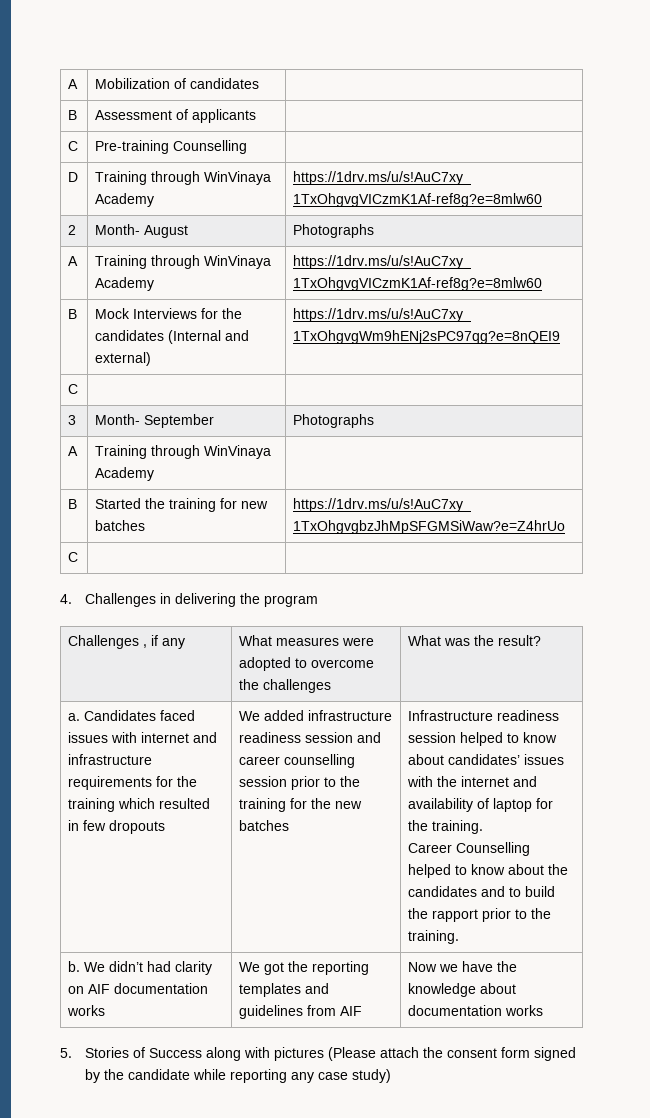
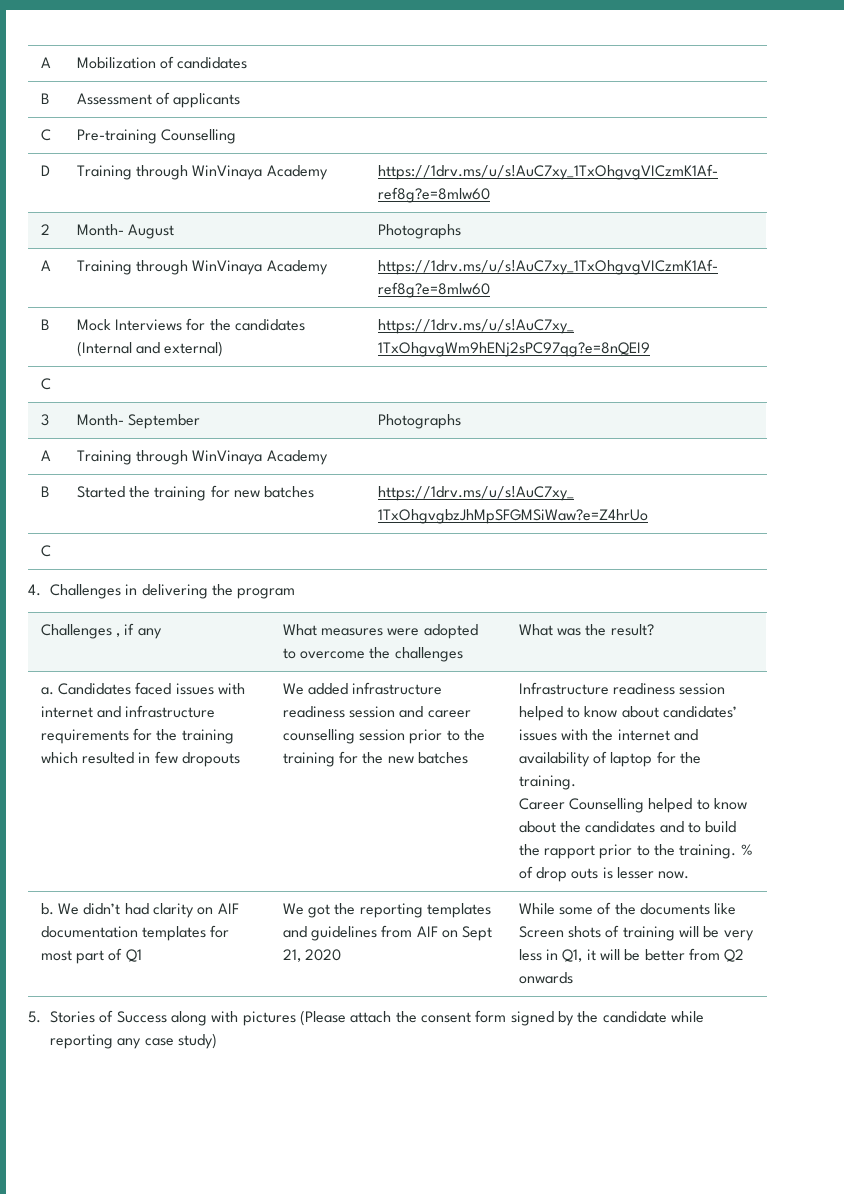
(460, 937) none -> [740,844,753,855] [518,866,690,882] % of drop outs is lesser now.
[67,1005,106,1016] works -> [141,925,230,941] [40,948,142,964] templates for most part of Q1
[408,961,518,972] [408,983,517,997] [408,1005,544,1016] | Now we have the knowledge about documentation works -> [441,926,493,941] [282,949,341,962] [518,902,737,915] [518,925,754,941] [518,948,745,962] [518,972,573,984] on Sept 21, 2020 | While some of the documents like Screen shots of training will be very less in Q1, it will be better from Q2 onwards

